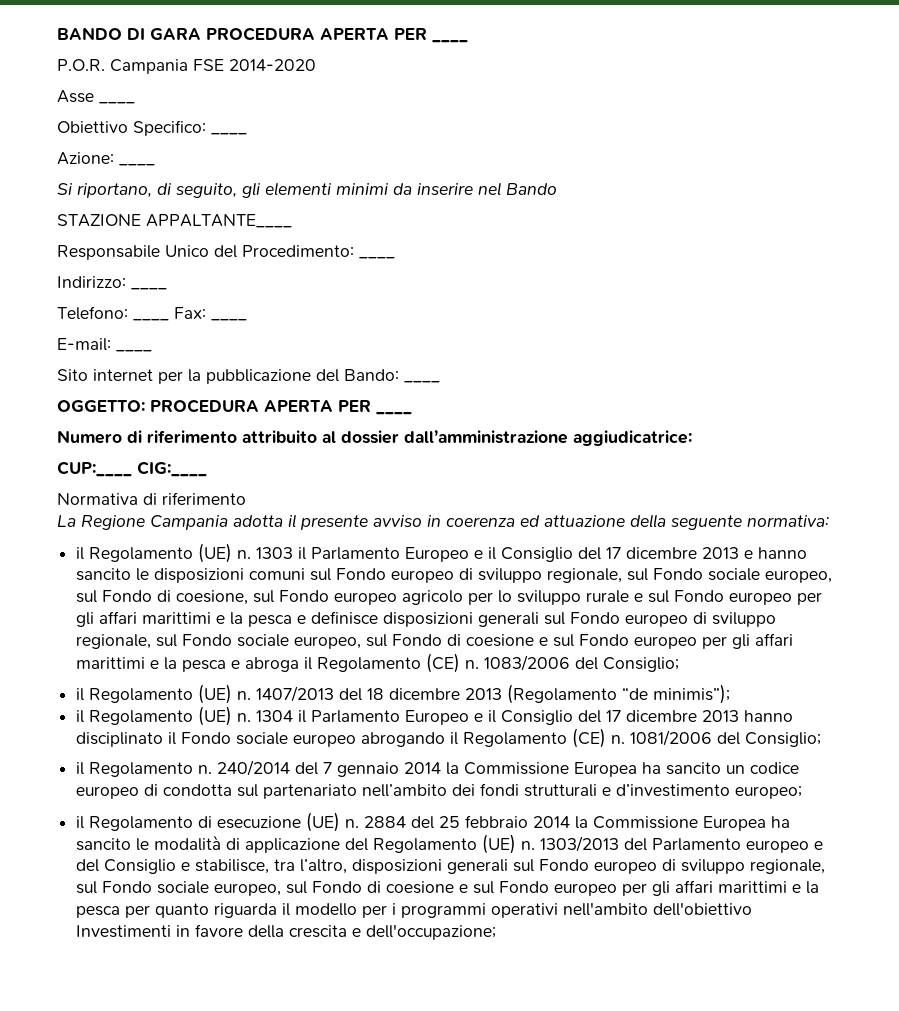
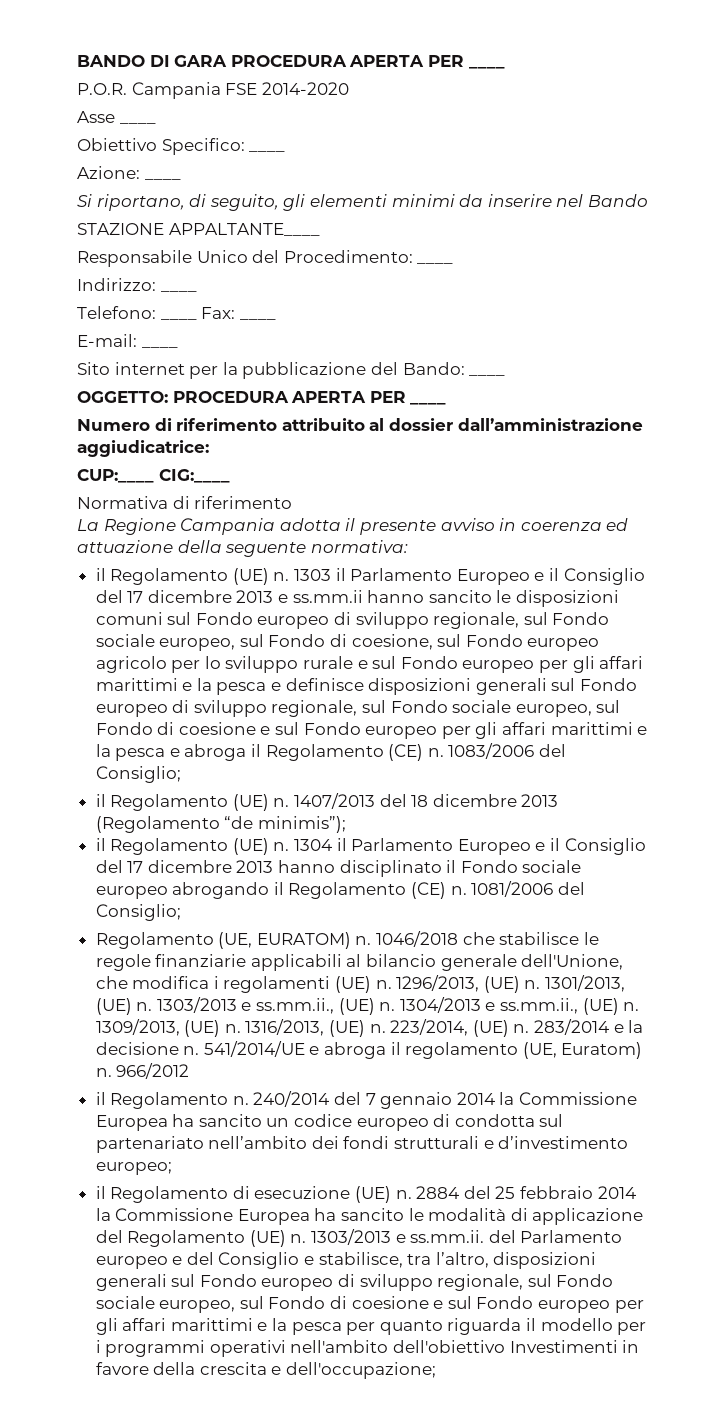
(754, 554) none -> [292,590,363,603] ss.mm.ii
(822, 739) none -> [95,931,599,949] [95,954,624,971] [95,975,626,993] [95,997,640,1015] [95,1019,644,1037] [95,1041,643,1059] [95,1063,190,1079] // Regolamento (UE, EURATOM) n. 1046/2018 che stabilisce le regole finanziarie applicabili al bilancio generale dell'Unione, che modifica i regolamenti (UE) n. 1296/2013, (UE) n. 1301/2013, (UE) n. 1303/2013 e ss.mm.ii., (UE) n. 1304/2013 e ss.mm.ii., (UE) n. 1309/2013, (UE) n. 1316/2013, (UE) n. 223/2014, (UE) n. 283/2014 e la decisione n. 541/2014/UE e abroga il regolamento (UE, Euratom) n. 966/2012
(620, 844) none -> [395,1230,485,1243] e ss.mm.ii.

